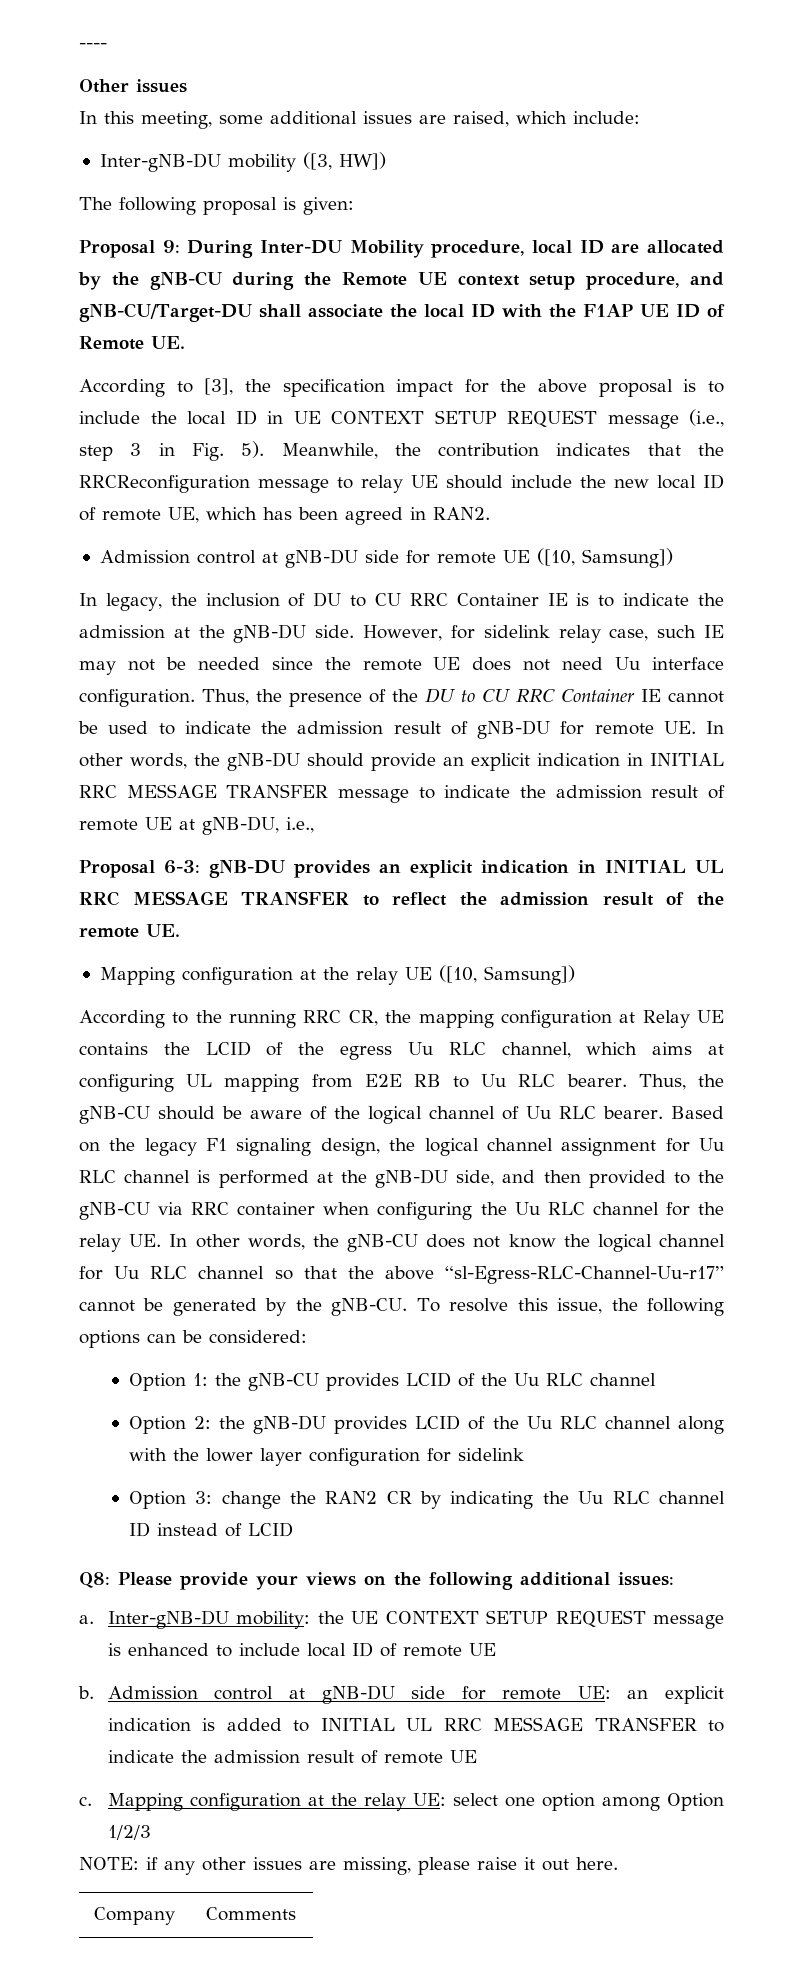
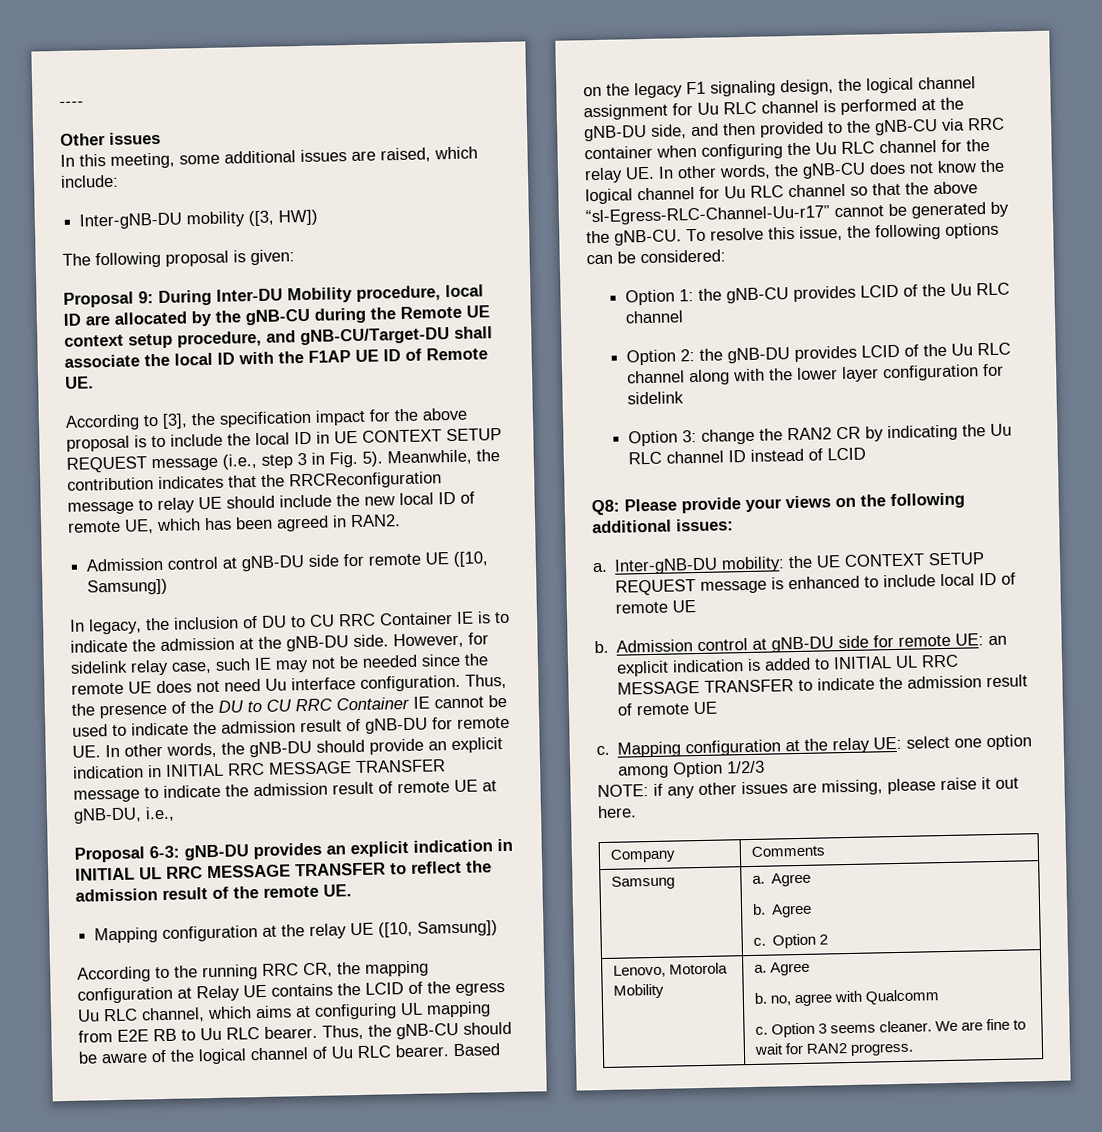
(297, 1914) none -> [610,875,675,890] [751,872,812,887] [751,903,813,918] [752,933,829,949] [612,962,728,978] [612,983,664,999] [753,961,810,976] [753,989,941,1007] [754,1018,1027,1038] [753,1042,914,1056] // Samsung | a. Agree // b. Agree // c. Option 2 // Lenovo, Motorola Mobility | a. Agree // b. no, agree with Qualcomm // c. Option 3 seems cleaner. We are fine to wait for RAN2 progress.

